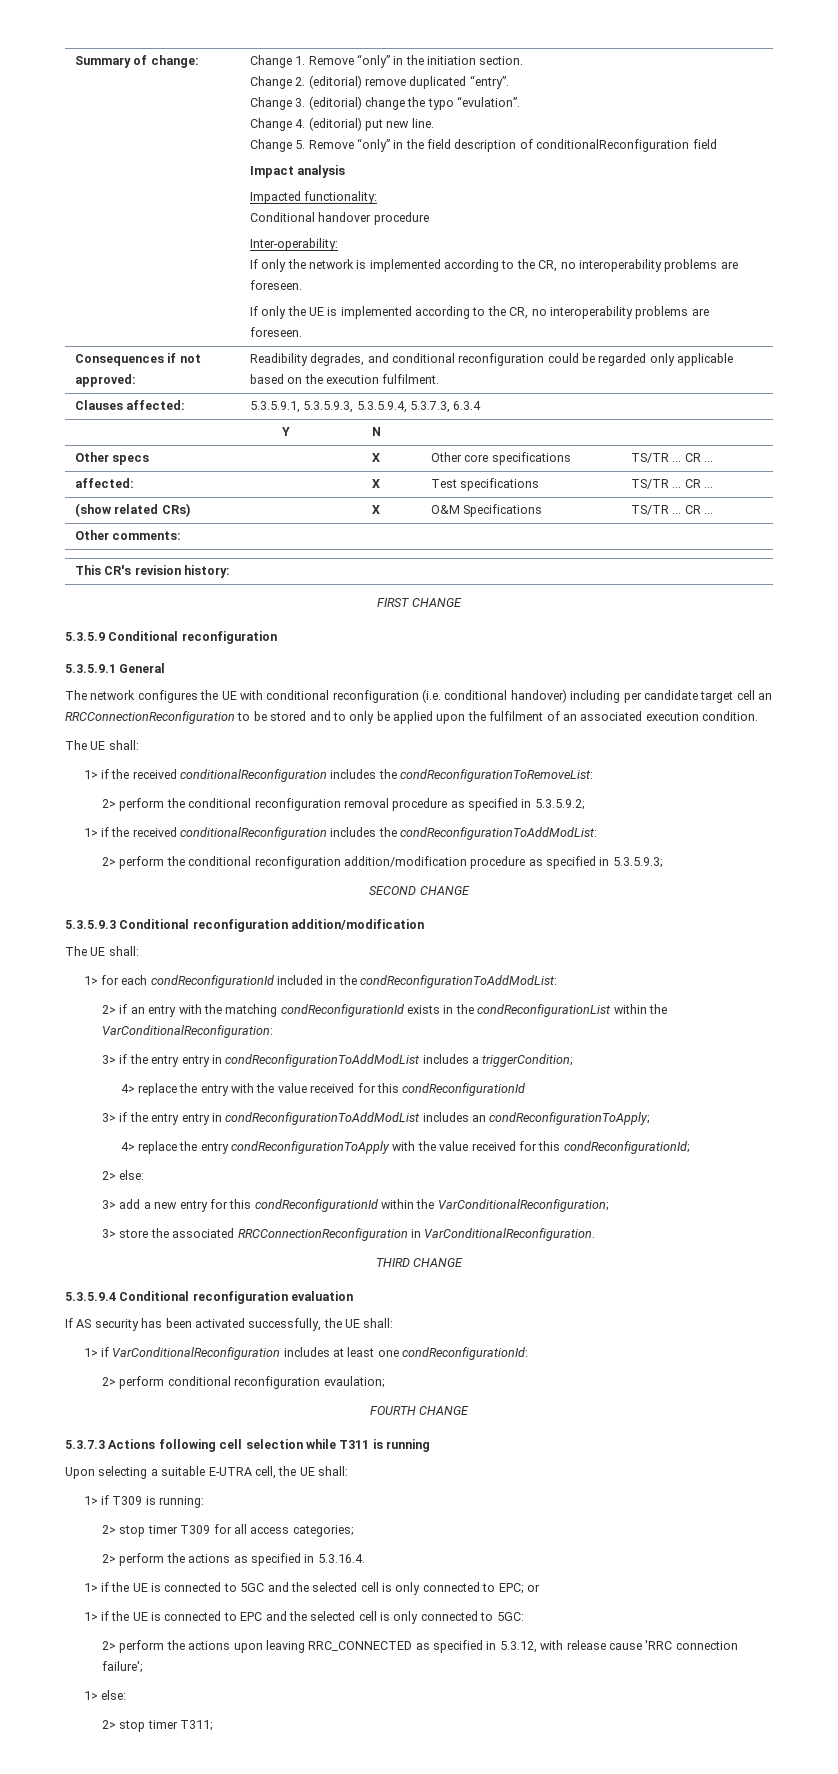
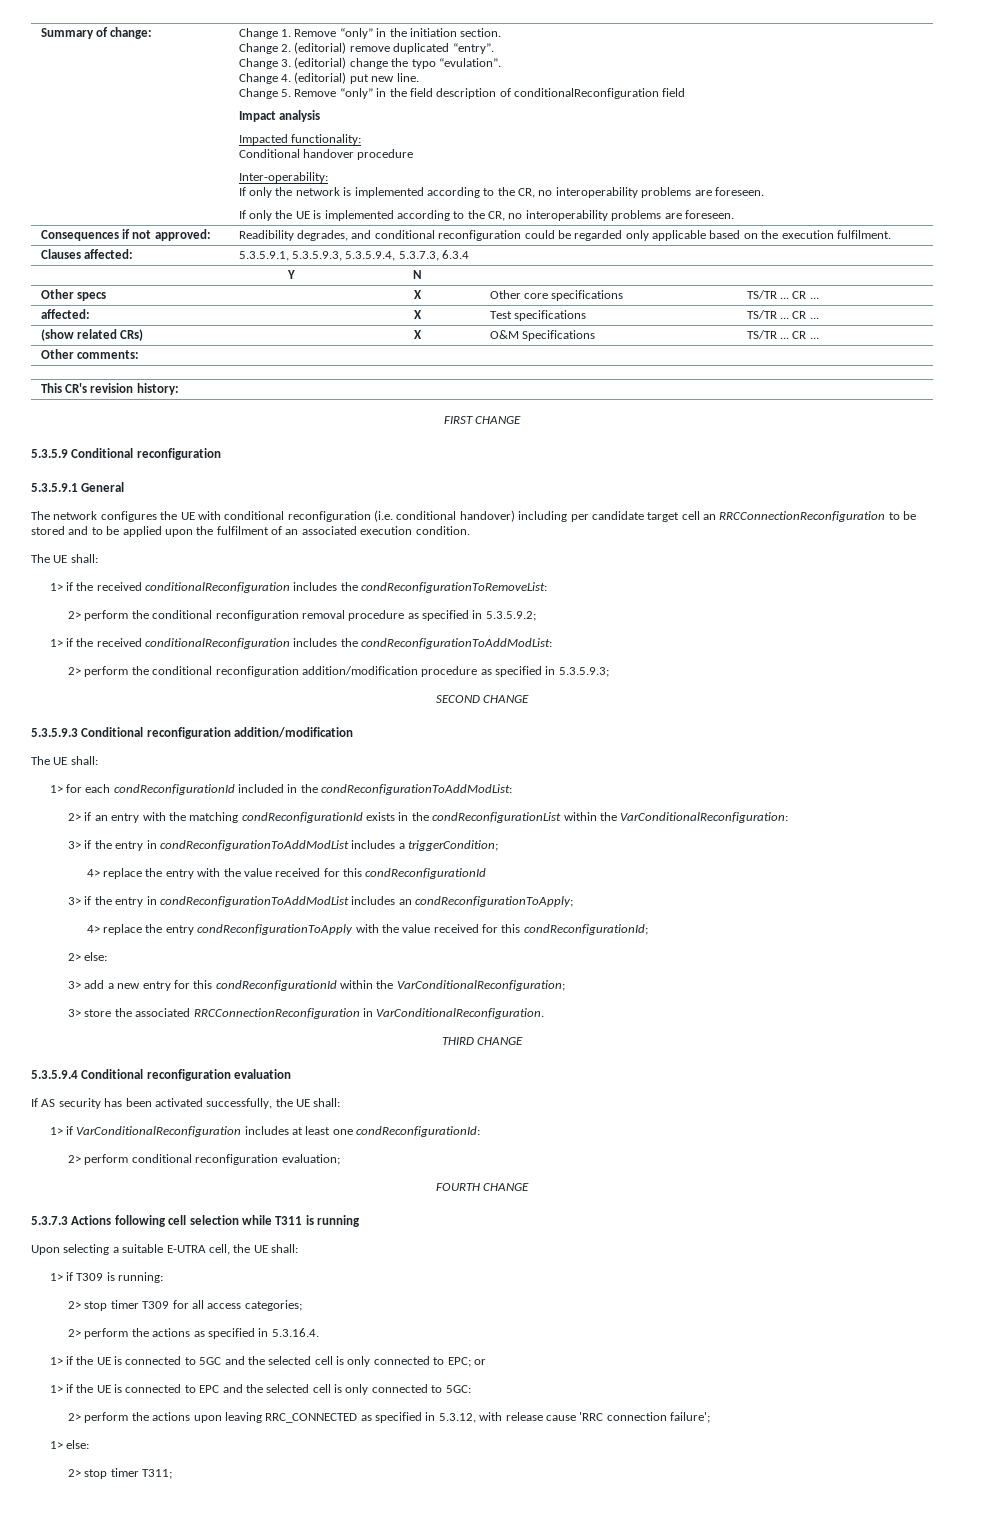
[349,711,375,724] only -> (103, 531) none
[181,1055,210,1067] entry -> (144, 846) none
[181,1113,210,1125] entry -> (144, 902) none
[323,1376,385,1388] evaulation; -> [281,1154,340,1165] evaluation;

